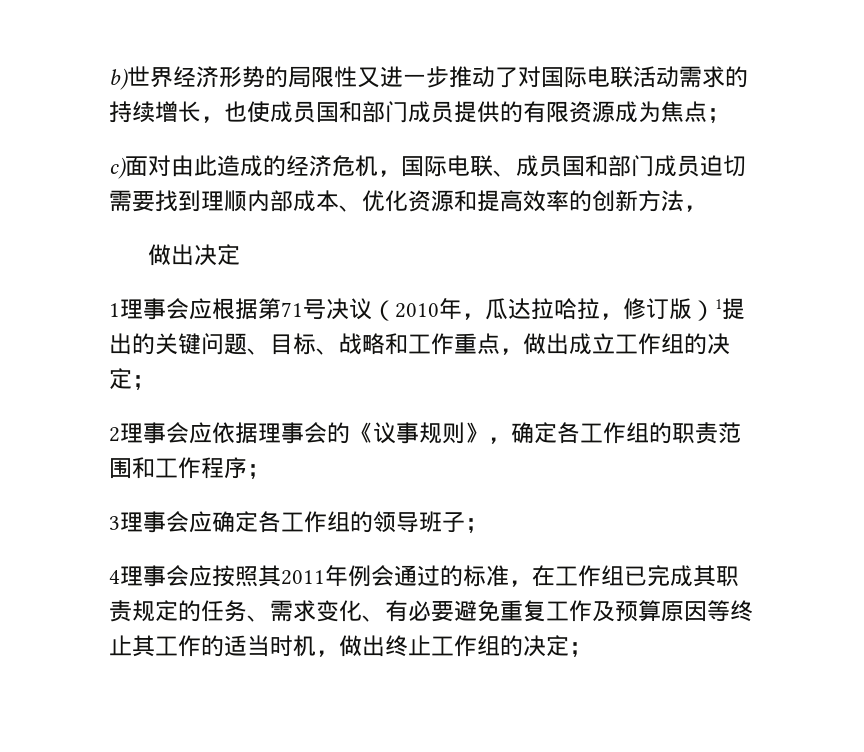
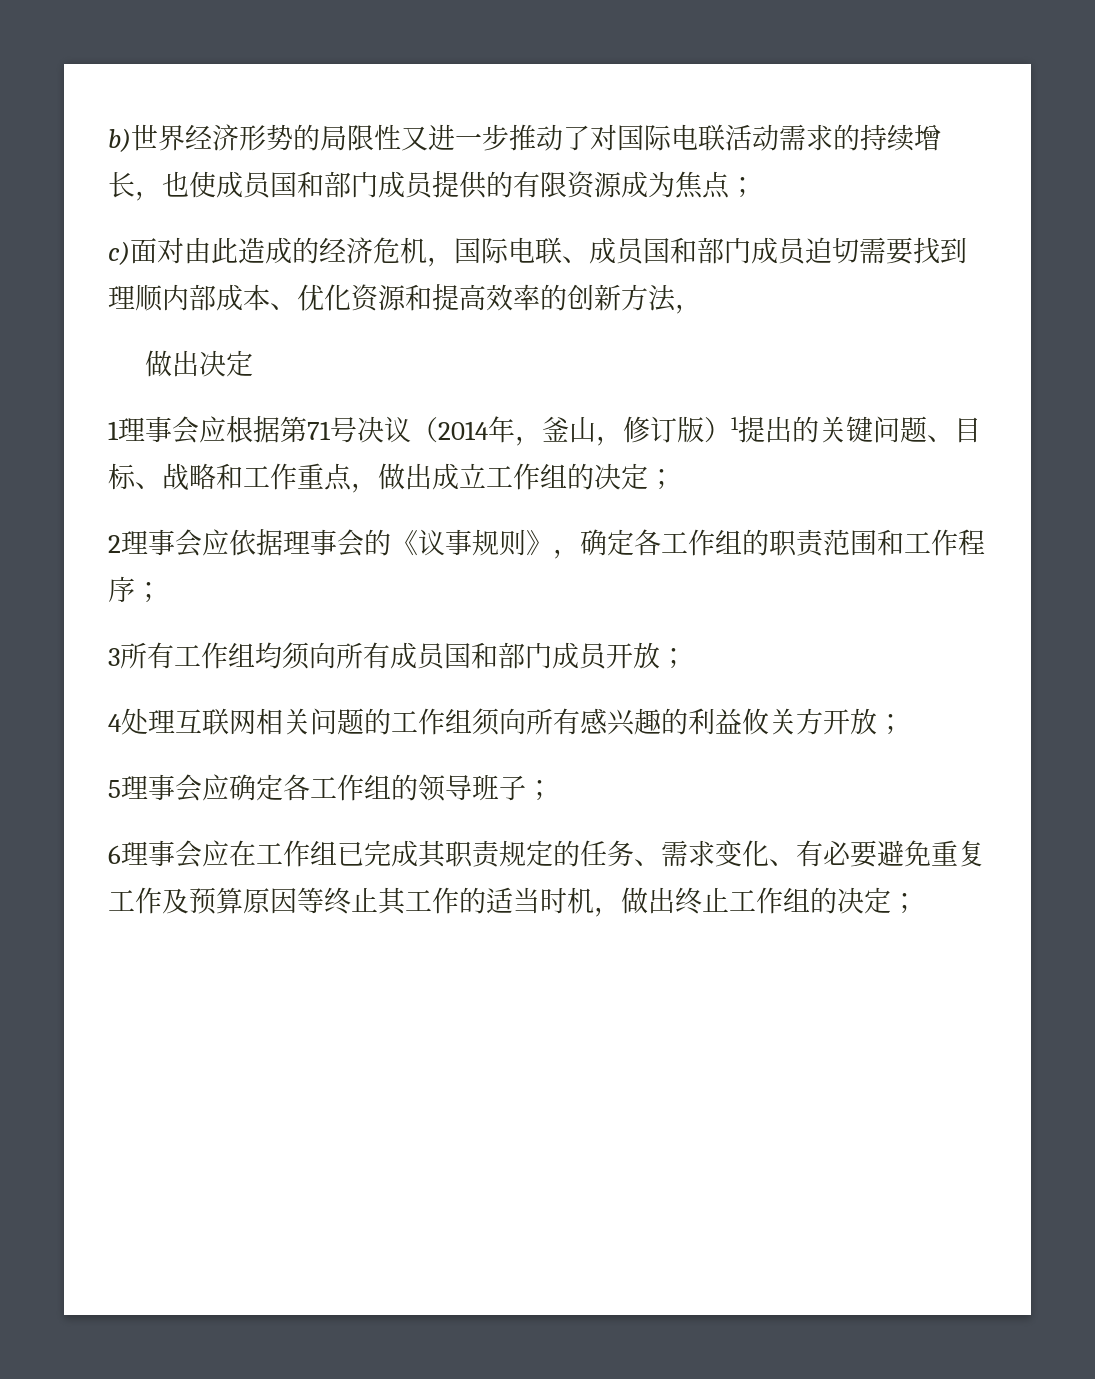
[395,298,600,320] 2010年，瓜达拉哈拉 -> [438,416,596,446] 2014年，釜山
(120, 523) none -> [120,642,687,670] [108,708,904,736] [108,780,121,798] 所有工作组均须向所有成员国和部门成员开放； // 4处理互联网相关问题的工作组须向所有感兴趣的利益攸关方开放； // 5
[109,565,532,587] 4理事会应按照其2011年例会通过的标准， -> [108,840,229,868] 6理事会应

